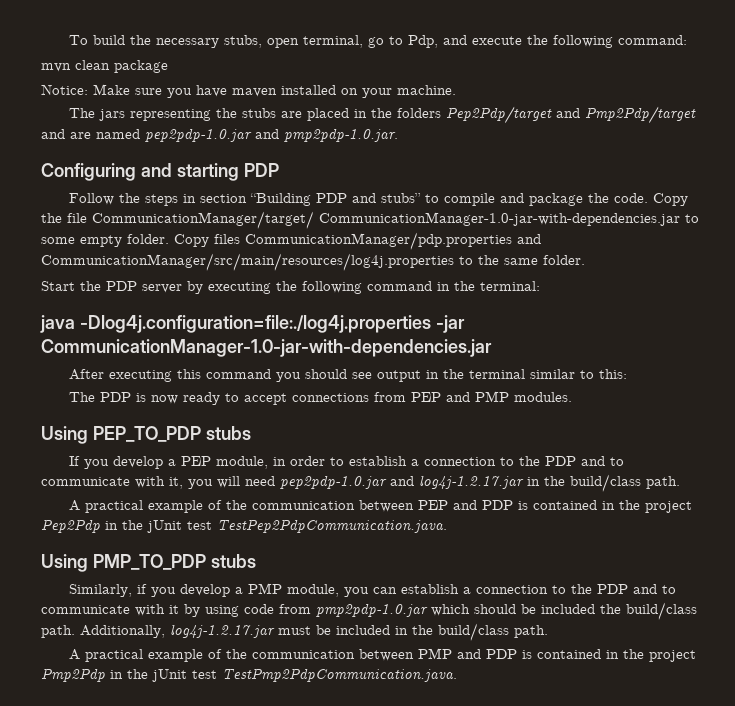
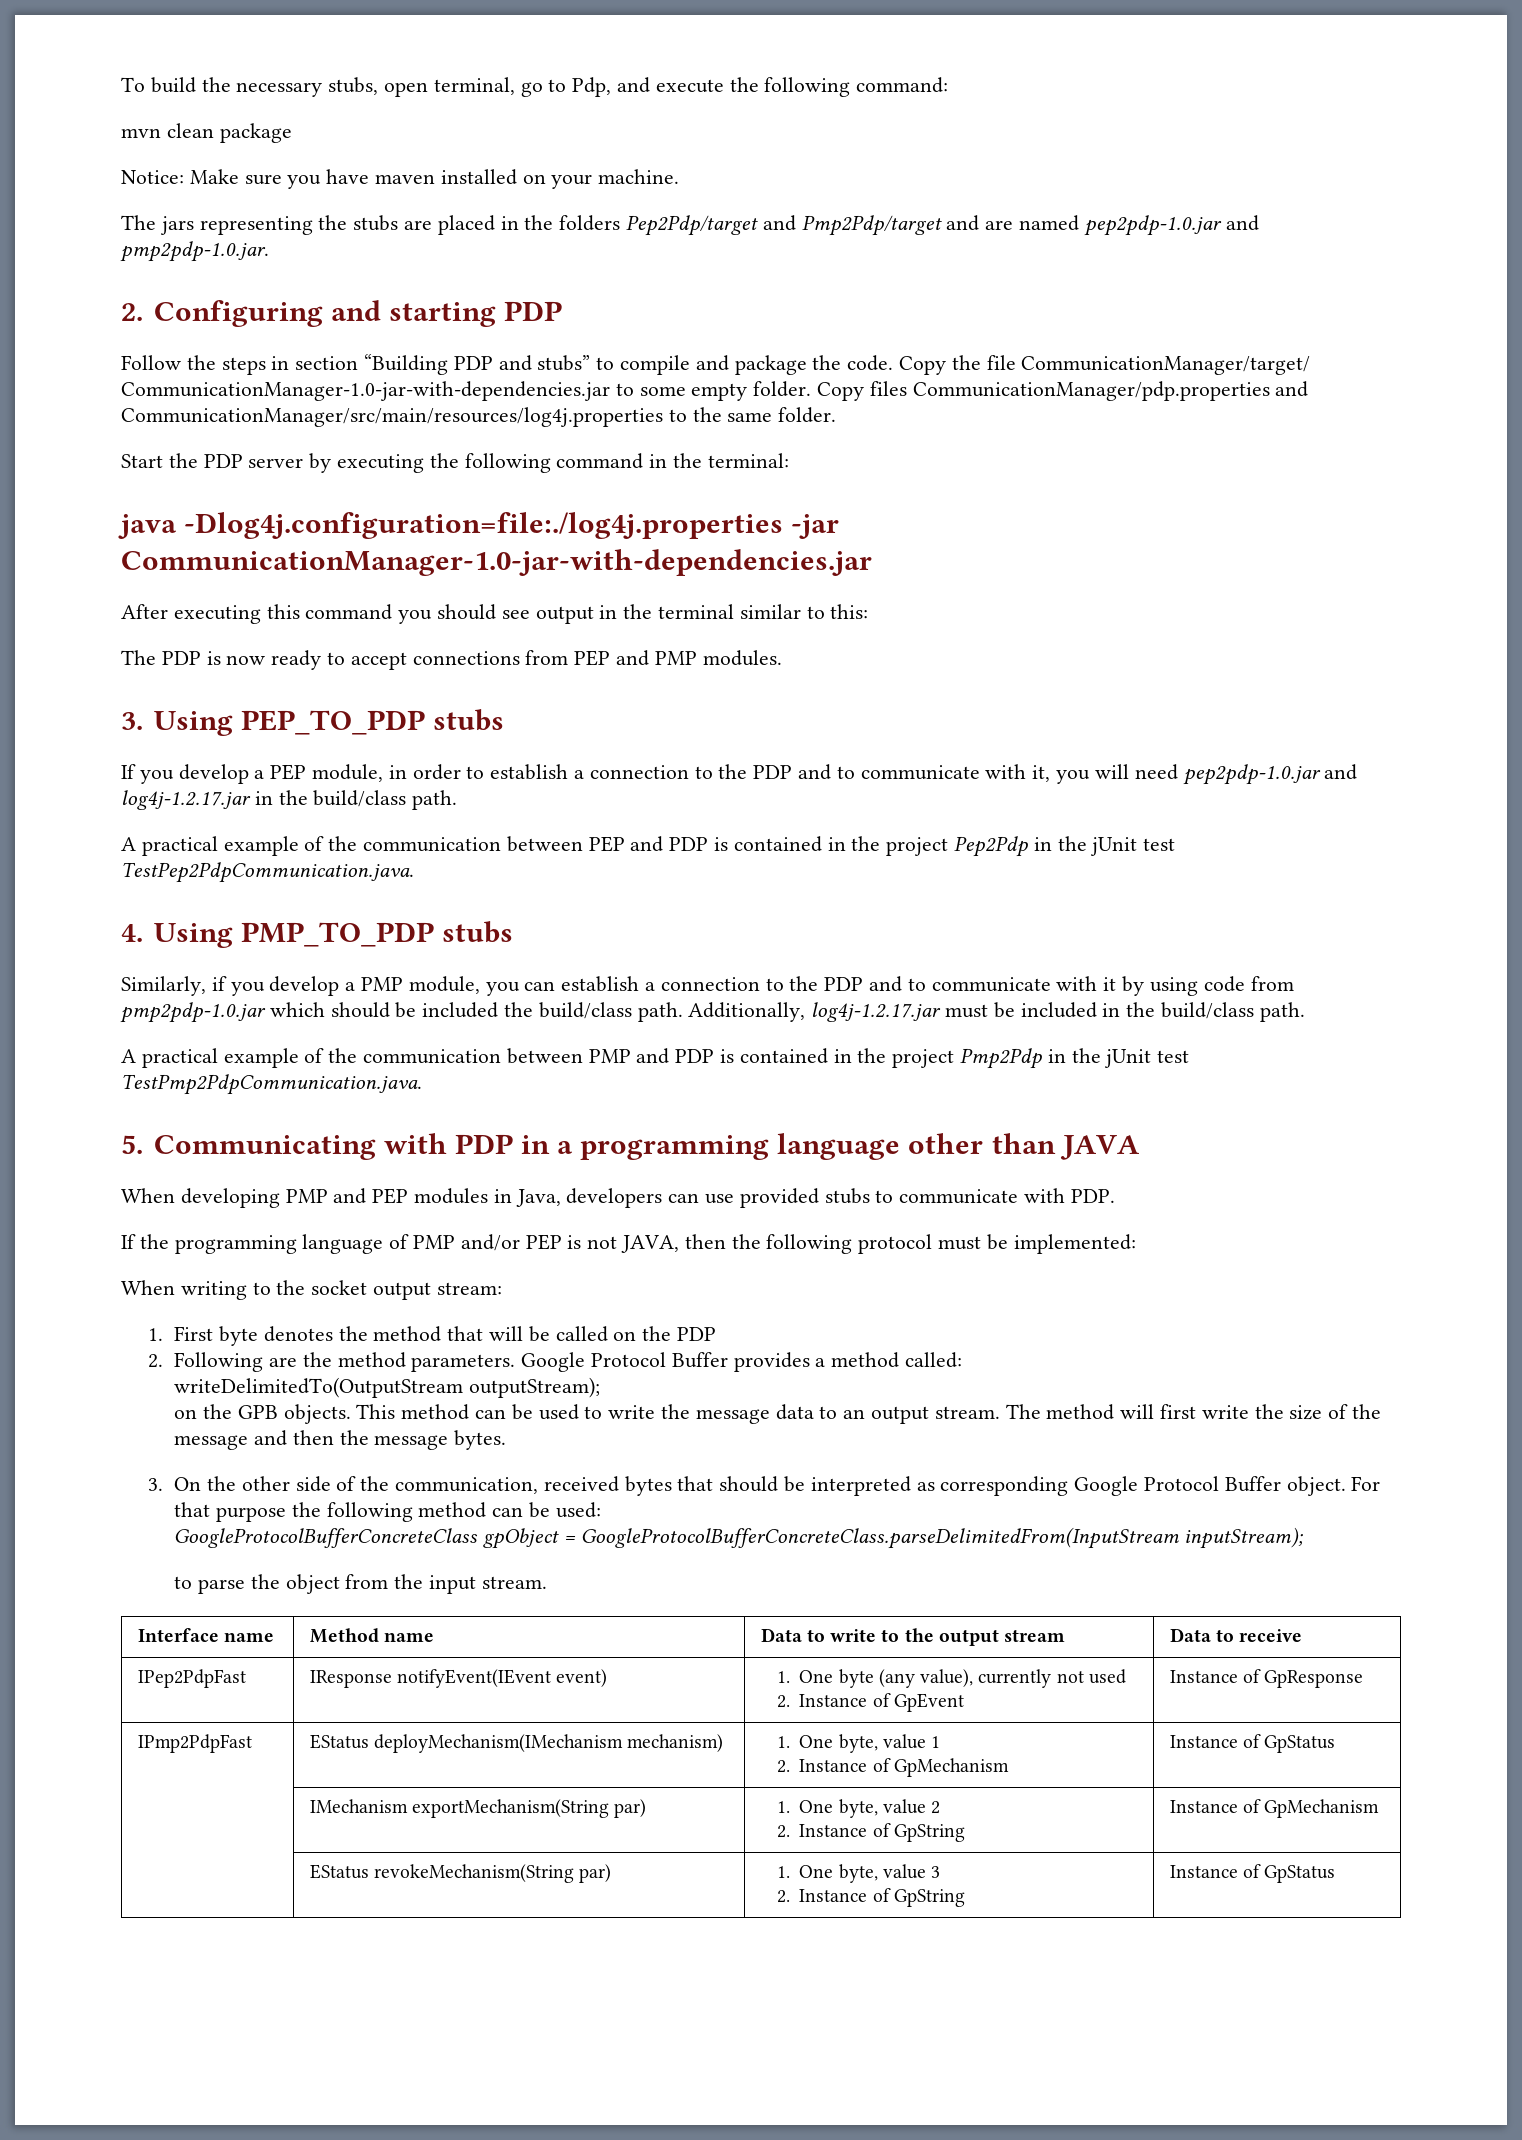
(398, 135) none -> [121,303,143,321] 2.
(573, 397) none -> [121,712,143,730] 3.
(447, 526) none -> [121,924,143,942] 4.
(457, 675) none -> [121,1133,1140,1160] [121,1188,1115,1208] [121,1234,1136,1254] [121,1280,502,1300] [147,1326,716,1346] [147,1352,962,1372] [174,1377,600,1398] [174,1404,1382,1424] [174,1430,507,1450] [147,1476,1381,1496] [174,1502,601,1522] [174,1527,1304,1549] [174,1574,547,1594] [137,1628,274,1642] [309,1628,434,1643] [760,1628,1066,1646] [1169,1628,1303,1642] [137,1669,246,1688] [309,1669,608,1688] [776,1669,1126,1688] [776,1693,964,1712] [1169,1669,1364,1688] [137,1734,252,1753] [309,1734,724,1753] [776,1734,941,1753] [776,1758,1009,1777] [1169,1734,1336,1753] [309,1799,647,1818] [776,1799,941,1818] [776,1823,965,1842] [1169,1799,1380,1818] [309,1864,612,1883] [776,1864,941,1883] [776,1888,965,1907] [1169,1864,1336,1883] // 5. Communicating with PDP in a programming language other than JAVA // When developing PMP and PEP modules in Java, developers can use provided stubs to communicate with PDP. // If the programming language of PMP and/or PEP is not JAVA, then the following protocol must be implemented: // When writing to the socket output stream: // 1. First byte denotes the method that will be called on the PDP // 2. Following are the method parameters. Google Protocol Buffer provides a method called: // writeDelimitedTo(OutputStream outputStream); // on the GPB objects. This method can be used to write the message data to an output stream. The method will first write the size of the message and then the message bytes. // 3. On the other side of the communication, received bytes that should be interpreted as corresponding Google Protocol Buffer object. For that purpose the following method can be used: // GoogleProtocolBufferConcreteClass gpObject = GoogleProtocolBufferConcreteClass.parseDelimitedFrom(InputStream inputStream); // to parse the object from the input stream. // Interface name | Method name | Data to write to the output stream | Data to receive // IPep2PdpFast | IResponse notifyEvent(IEvent event) | 1. One byte (any value), currently not used // 2. Instance of GpEvent | Instance of GpResponse // IPmp2PdpFast | EStatus deployMechanism(IMechanism mechanism) | 1. One byte, value 1 // 2. Instance of GpMechanism | Instance of GpStatus // | IMechanism exportMechanism(String par) | 1. One byte, value 2 // 2. Instance of GpString | Instance of GpMechanism // | EStatus revokeMechanism(String par) | 1. One byte, value 3 // 2. Instance of GpString | Instance of GpStatus

